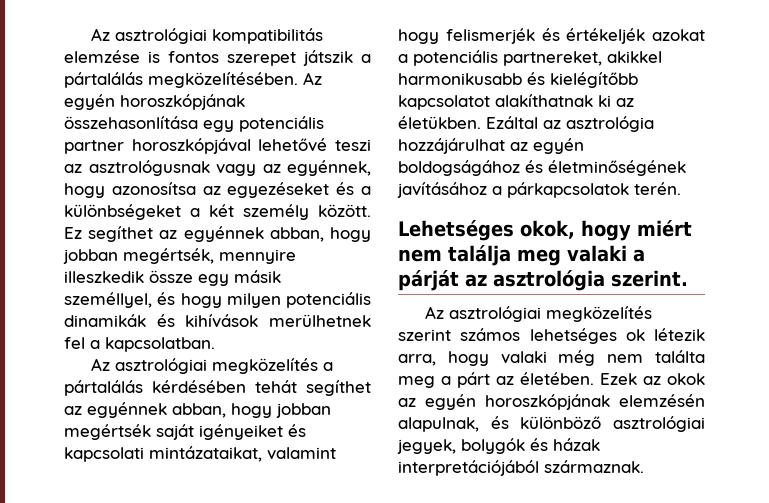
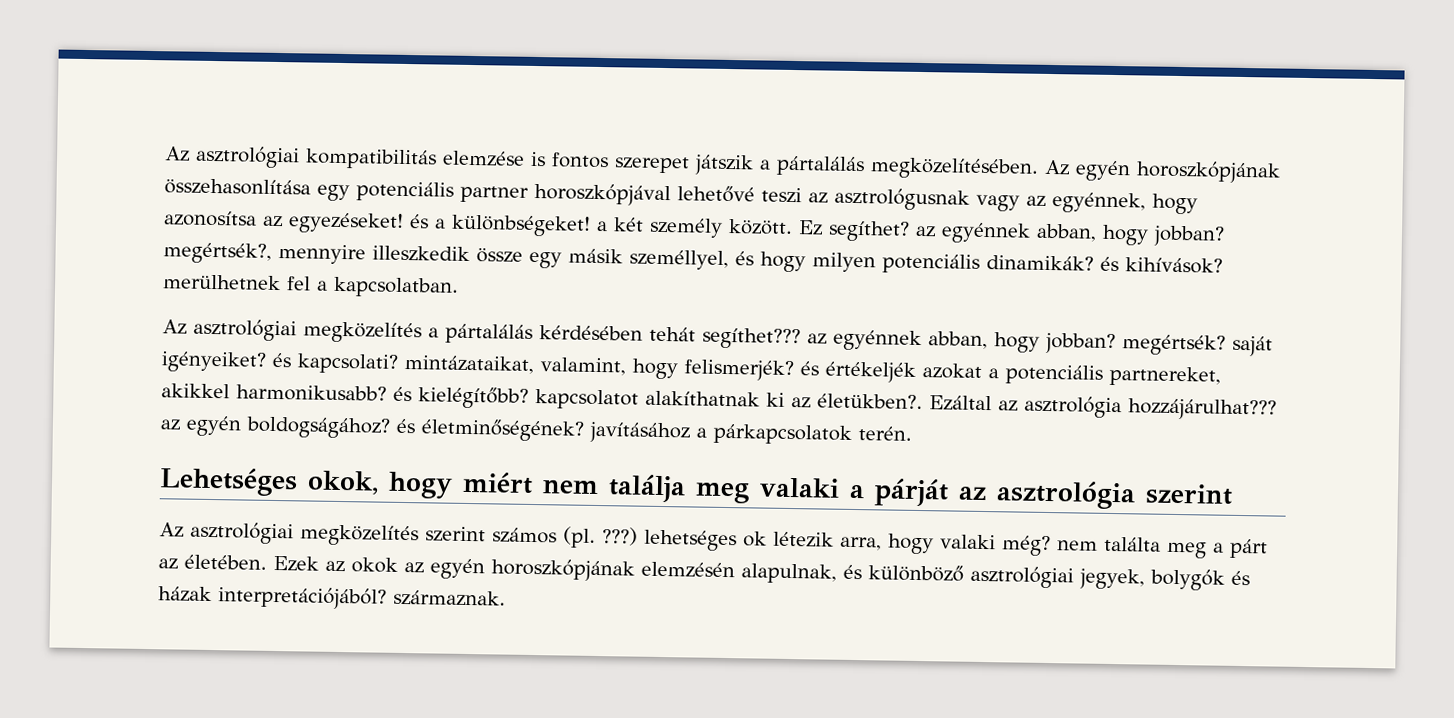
[227,182,330,198] egyezéseket -> [288,212,404,234] egyezéseket!
[64,204,181,220] különbségeket -> [451,214,591,237] különbségeket!
[88,226,371,242] [63,248,214,264] segíthet az egyénnek abban, hogy jobban megértsék, -> [828,220,1225,247] [163,242,272,264] segíthet? az egyénnek abban, hogy jobban? megértsék?,
[64,314,259,328] dinamikák és kihívások -> [986,255,1223,274] dinamikák? és kihívások?
[306,380,371,396] [64,402,331,418] [64,424,306,440] [64,446,336,462] [398,28,535,44] segíthet az egyénnek abban, hogy jobban megértsék saját igényeiket és kapcsolati mintázataikat, valamint hogy felismerjék -> [702,327,1273,357] [161,351,794,382] segíthet??? az egyénnek abban, hogy jobban? megértsék? saját igényeiket? és kapcsolati? mintázataikat, valamint, hogy felismerjék?
[398,72,638,88] harmonikusabb és kielégítőbb -> [236,384,529,409] harmonikusabb? és kielégítőbb?
[398,116,481,129] életükben. -> [817,393,923,410] életükben?.
[398,138,584,154] [398,160,686,176] hozzájárulhat az egyén boldogságához és életminőségének -> [1128,398,1277,421] [160,415,585,442] hozzájárulhat??? az egyén boldogságához? és életminőségének?
[611,270,688,287] szerint. -> [1144,483,1233,505] szerint
(521, 334) none -> [563,526,638,548] (pl. ???)
[558,350,596,366] még -> [1001,535,1051,557] még?
[398,460,539,476] interpretációjából -> [218,586,387,610] interpretációjából?

